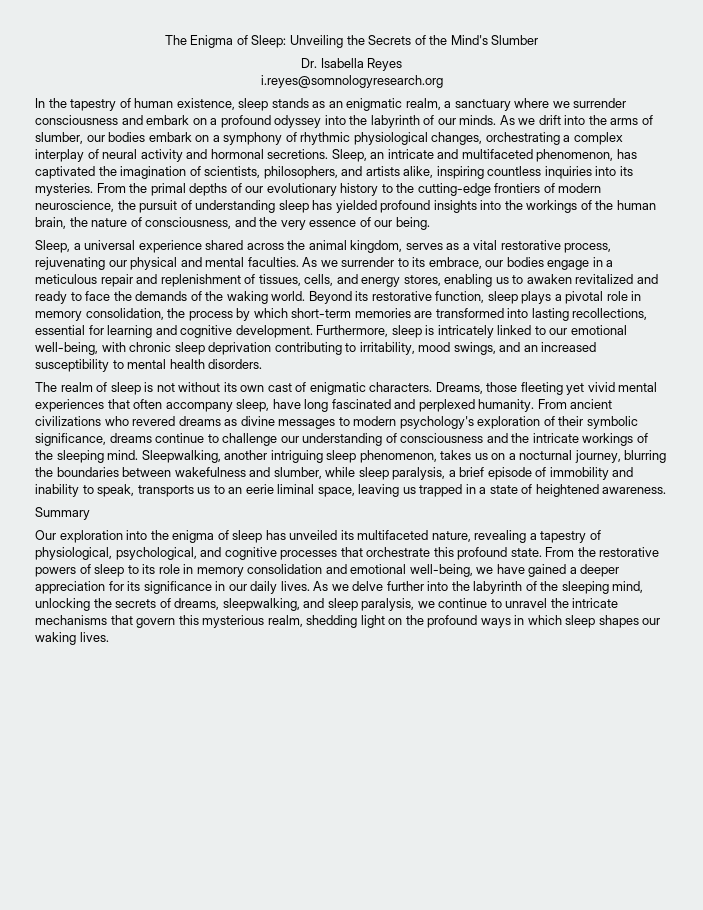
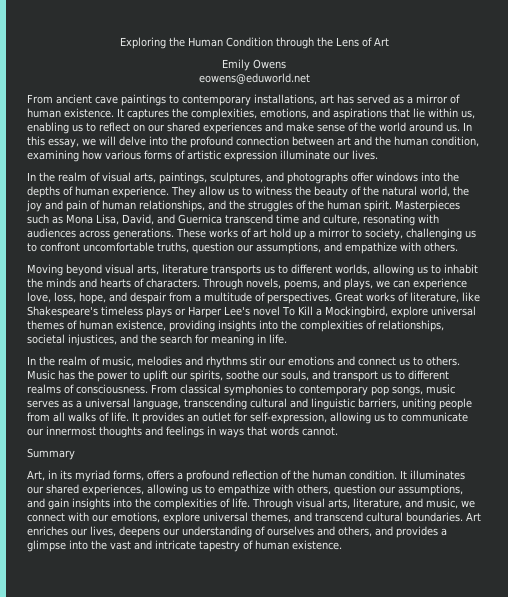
[164,35,539,48] [300,58,403,71] [260,75,443,88] [35,98,627,111] [35,115,653,128] [35,132,623,145] [35,149,637,162] [35,166,633,179] [35,183,602,196] [35,200,656,213] [35,217,430,230] [35,240,612,253] [35,257,614,270] [35,274,658,287] [35,291,642,304] [35,308,648,321] [35,325,627,338] [35,342,597,355] [35,359,263,372] [35,382,658,395] [35,399,613,412] [35,416,638,429] [35,433,648,446] [35,450,667,463] [35,467,634,480] [35,484,667,497] [35,507,90,520] [35,530,601,543] [35,547,660,560] [35,564,620,577] [35,581,644,594] [35,598,619,611] [35,615,661,628] [35,632,109,645] The Enigma of Sleep: Unveiling the Secrets of the Mind's Slumber // Dr. Isabella Reyes // i.reyes@somnologyresearch.org // In the tapestry of human existence, sleep stands as an enigmatic realm, a sanctuary where we surrender consciousness and embark on a profound odyssey into the labyrinth of our minds. As we drift into the arms of slumber, our bodies embark on a symphony of rhythmic physiological changes, orchestrating a complex interplay of neural activity and hormonal secretions. Sleep, an intricate and multifaceted phenomenon, has captivated the imagination of scientists, philosophers, and artists alike, inspiring countless inquiries into its mysteries. From the primal depths of our evolutionary history to the cutting-edge frontiers of modern neuroscience, the pursuit of understanding sleep has yielded profound insights into the workings of the human brain, the nature of consciousness, and the very essence of our being. // Sleep, a universal experience shared across the animal kingdom, serves as a vital restorative process, rejuvenating our physical and mental faculties. As we surrender to its embrace, our bodies engage in a meticulous repair and replenishment of tissues, cells, and energy stores, enabling us to awaken revitalized and ready to face the demands of the waking world. Beyond its restorative function, sleep plays a pivotal role in memory consolidation, the process by which short-term memories are transformed into lasting recollections, essential for learning and cognitive development. Furthermore, sleep is intricately linked to our emotional well-being, with chronic sleep deprivation contributing to irritability, mood swings, and an increased susceptibility to mental health disorders. // The realm of sleep is not without its own cast of enigmatic characters. Dreams, those fleeting yet vivid mental experiences that often accompany sleep, have long fascinated and perplexed humanity. From ancient civilizations who revered dreams as divine messages to modern psychology's exploration of their symbolic significance, dreams continue to challenge our understanding of consciousness and the intricate workings of the sleeping mind. Sleepwalking, another intriguing sleep phenomenon, takes us on a nocturnal journey, blurring the boundaries between wakefulness and slumber, while sleep paralysis, a brief episode of immobility and inability to speak, transports us to an eerie liminal space, leaving us trapped in a state of heightened awareness. // Summary // Our exploration into the enigma of sleep has unveiled its multifaceted nature, revealing a tapestry of physiological, psychological, and cognitive processes that orchestrate this profound state. From the restorative powers of sleep to its role in memory consolidation and emotional well-being, we have gained a deeper appreciation for its significance in our daily lives. As we delve further into the labyrinth of the sleeping mind, unlocking the secrets of dreams, sleepwalking, and sleep paralysis, we continue to unravel the intricate mechanisms that govern this mysterious realm, shedding light on the profound ways in which sleep shapes our waking lives. -> [119,37,389,49] [222,59,286,71] [198,73,310,84] [27,94,460,106] [27,108,475,120] [27,122,472,134] [27,136,479,148] [27,150,378,162] [27,172,459,184] [27,186,469,198] [26,200,460,212] [27,214,439,226] [27,228,476,240] [27,242,458,254] [27,264,478,276] [27,278,467,290] [27,292,480,304] [27,306,476,318] [27,320,444,332] [27,334,287,346] [27,356,460,368] [27,370,449,382] [27,384,455,396] [27,398,472,410] [27,412,468,424] [27,426,338,438] [27,448,75,460] [27,470,465,482] [27,484,463,496] [27,498,475,510] [27,512,481,524] [27,526,447,538] [27,540,342,552] Exploring the Human Condition through the Lens of Art // Emily Owens // eowens@eduworld.net // From ancient cave paintings to contemporary installations, art has served as a mirror of human existence. It captures the complexities, emotions, and aspirations that lie within us, enabling us to reflect on our shared experiences and make sense of the world around us. In this essay, we will delve into the profound connection between art and the human condition, examining how various forms of artistic expression illuminate our lives. // In the realm of visual arts, paintings, sculptures, and photographs offer windows into the depths of human experience. They allow us to witness the beauty of the natural world, the joy and pain of human relationships, and the struggles of the human spirit. Masterpieces such as Mona Lisa, David, and Guernica transcend time and culture, resonating with audiences across generations. These works of art hold up a mirror to society, challenging us to confront uncomfortable truths, question our assumptions, and empathize with others. // Moving beyond visual arts, literature transports us to different worlds, allowing us to inhabit the minds and hearts of characters. Through novels, poems, and plays, we can experience love, loss, hope, and despair from a multitude of perspectives. Great works of literature, like Shakespeare's timeless plays or Harper Lee's novel To Kill a Mockingbird, explore universal themes of human existence, providing insights into the complexities of relationships, societal injustices, and the search for meaning in life. // In the realm of music, melodies and rhythms stir our emotions and connect us to others. Music has the power to uplift our spirits, soothe our souls, and transport us to different realms of consciousness. From classical symphonies to contemporary pop songs, music serves as a universal language, transcending cultural and linguistic barriers, uniting people from all walks of life. It provides an outlet for self-expression, allowing us to communicate our innermost thoughts and feelings in ways that words cannot. // Summary // Art, in its myriad forms, offers a profound reflection of the human condition. It illuminates our shared experiences, allowing us to empathize with others, question our assumptions, and gain insights into the complexities of life. Through visual arts, literature, and music, we connect with our emotions, explore universal themes, and transcend cultural boundaries. Art enriches our lives, deepens our understanding of ourselves and others, and provides a glimpse into the vast and intricate tapestry of human existence.

